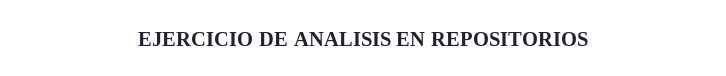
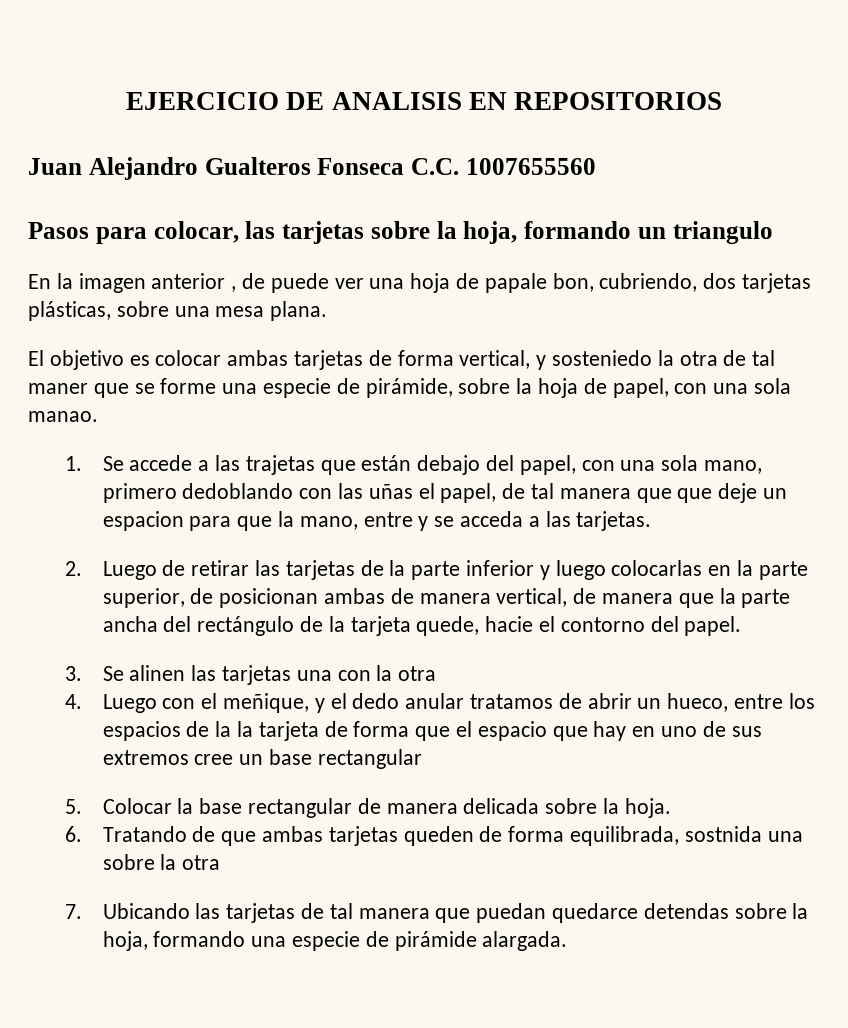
(588, 39) none -> [28,157,596,180] [28,221,773,244] [28,273,812,293] [28,301,328,321] [28,350,776,370] [28,378,792,398] [28,411,98,422] [65,455,762,475] [102,483,787,503] [102,511,652,531] [65,560,808,580] [102,588,791,608] [102,616,742,636] [65,665,437,685] [65,693,815,713] [102,721,762,741] [102,749,422,769] [65,798,671,818] [65,826,803,846] [102,854,221,870] [65,903,809,923] [102,931,568,951] // Juan Alejandro Gualteros Fonseca C.C. 1007655560 // Pasos para colocar, las tarjetas sobre la hoja, formando un triangulo // En la imagen anterior , de puede ver una hoja de papale bon, cubriendo, dos tarjetas plásticas, sobre una mesa plana. // El objetivo es colocar ambas tarjetas de forma vertical, y sosteniedo la otra de tal maner que se forme una especie de pirámide, sobre la hoja de papel, con una sola manao. // 1. Se accede a las trajetas que están debajo del papel, con una sola mano, primero dedoblando con las uñas el papel, de tal manera que que deje un espacion para que la mano, entre y se acceda a las tarjetas. // 2. Luego de retirar las tarjetas de la parte inferior y luego colocarlas en la parte superior, de posicionan ambas de manera vertical, de manera que la parte ancha del rectángulo de la tarjeta quede, hacie el contorno del papel. // 3. Se alinen las tarjetas una con la otra // 4. Luego con el meñique, y el dedo anular tratamos de abrir un hueco, entre los espacios de la la tarjeta de forma que el espacio que hay en uno de sus extremos cree un base rectangular // 5. Colocar la base rectangular de manera delicada sobre la hoja. // 6. Tratando de que ambas tarjetas queden de forma equilibrada, sostnida una sobre la otra // 7. Ubicando las tarjetas de tal manera que puedan quedarce detendas sobre la hoja, formando una especie de pirámide alargada.

